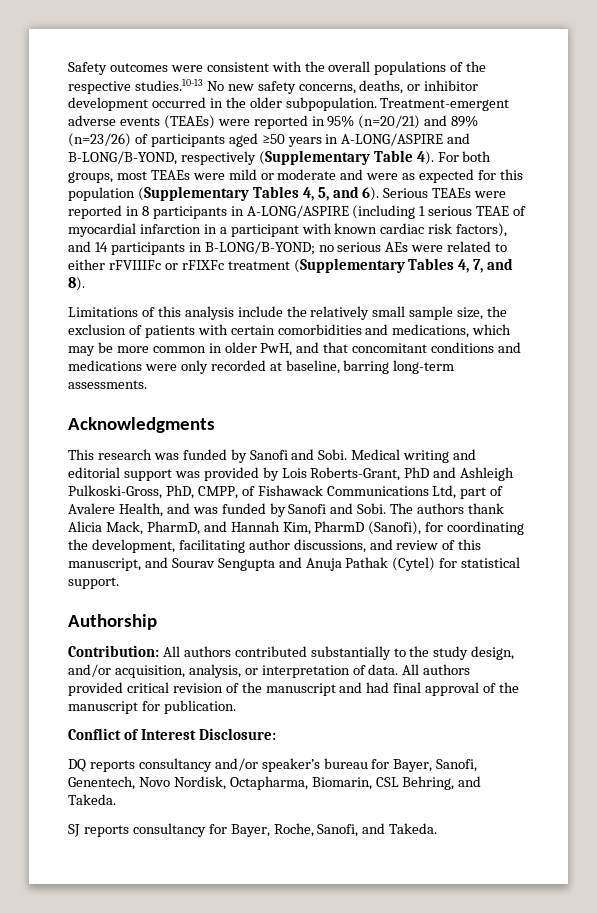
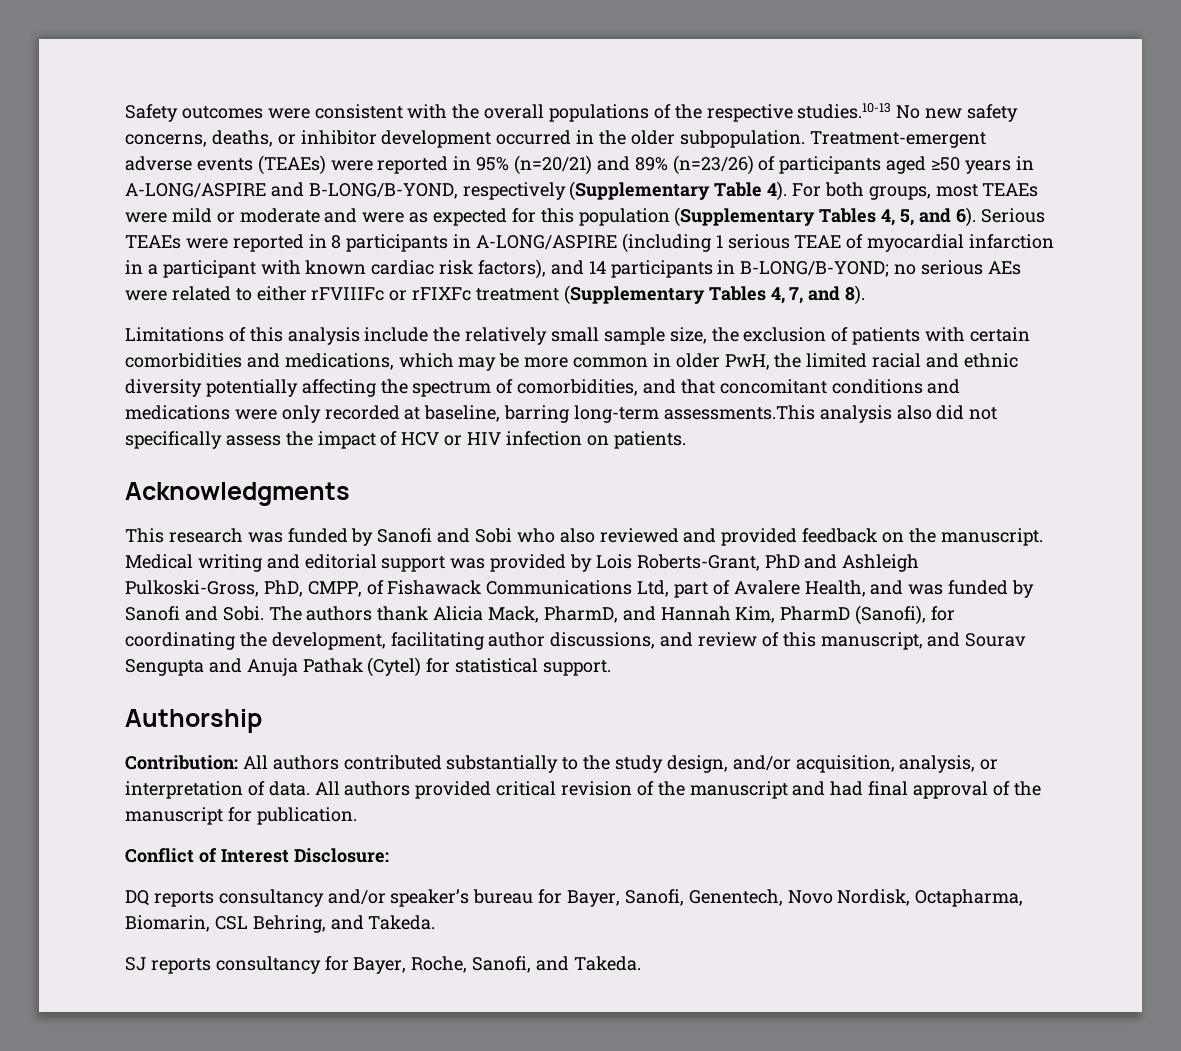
(293, 349) none -> [774,353,1018,368] [125,379,639,397] the limited racial and ethnic diversity potentially affecting the spectrum of comorbidities,
[68,380,147,389] assessments. -> [663,405,998,423] [125,431,686,449] assessments.This analysis also did not specifically assess the impact of HCV or HIV infection on patients.
[318,449,348,460] Sobi. -> [475,528,1043,546] Sobi who also reviewed and provided feedback on the manuscript.

